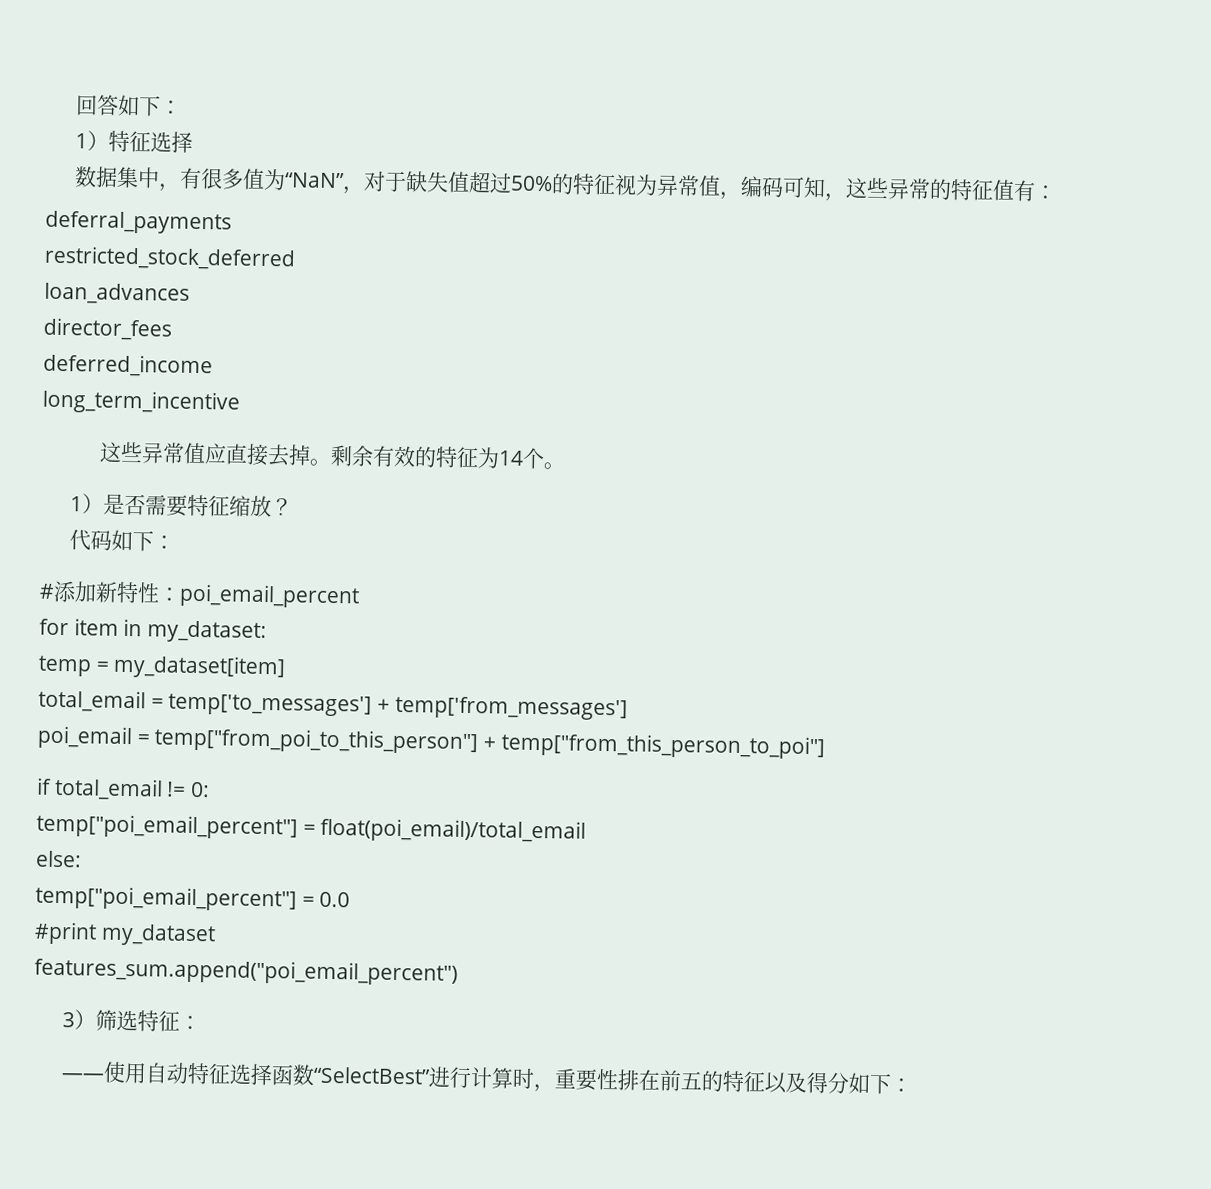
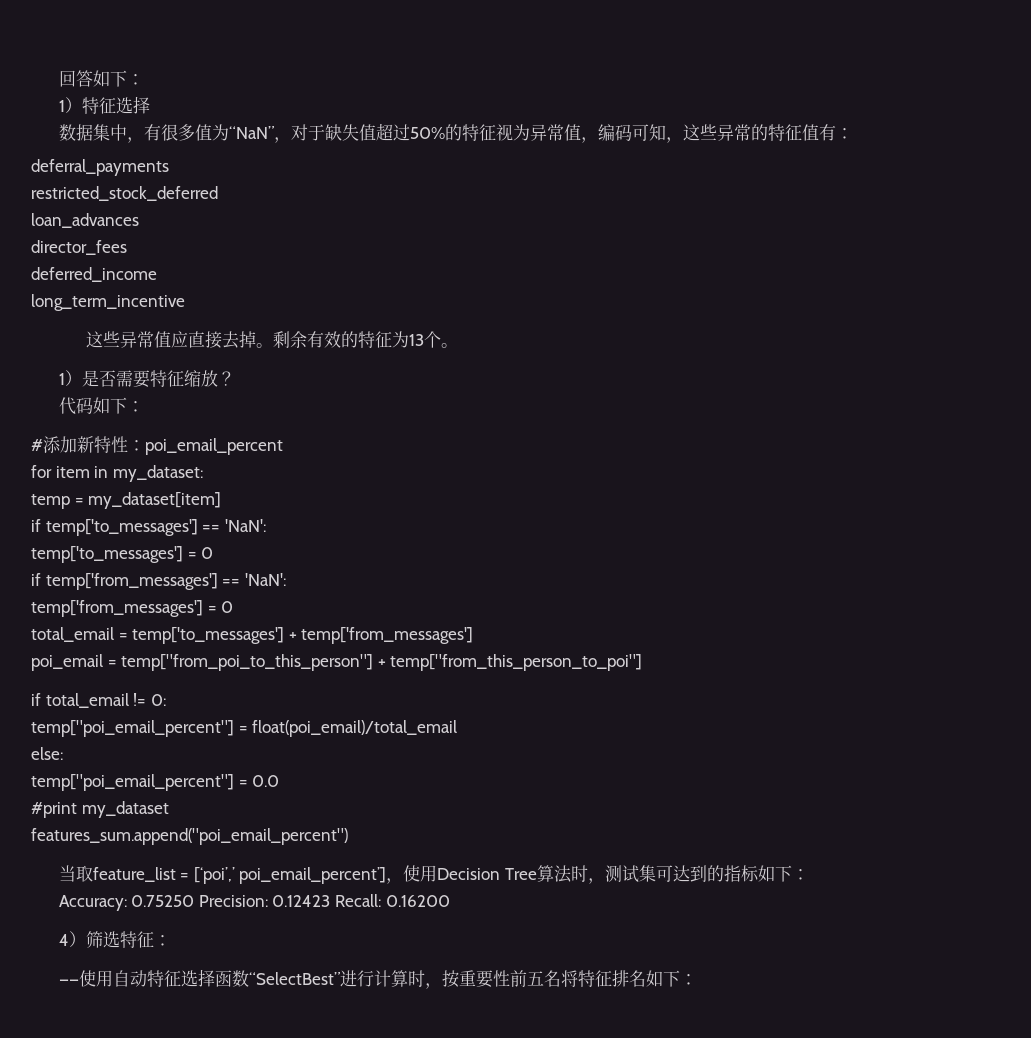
[498,450,525,466] 14 -> [409,334,425,346] 13
(287, 667) none -> [31,519,266,536] [31,546,214,563] [31,573,286,590] [31,600,234,617] // if temp['to_messages'] == 'NaN': // temp['to_messages'] = 0 // if temp['from_messages'] == 'NaN': // temp['from_messages'] = 0
[62,1012,76,1028] 3 -> [58,865,809,884] [58,894,450,911] [58,934,69,946] 当取feature_list = [‘poi’,’ poi_email_percent’]，使用Decision Tree算法时，测试集可达到的指标如下： // Accuracy: 0.75250 Precision: 0.12423 Recall: 0.16200 // 4
[554,1068,851,1094] 重要性排在前五的特征以及得分 -> [441,970,646,988] 按重要性前五名将特征排名

